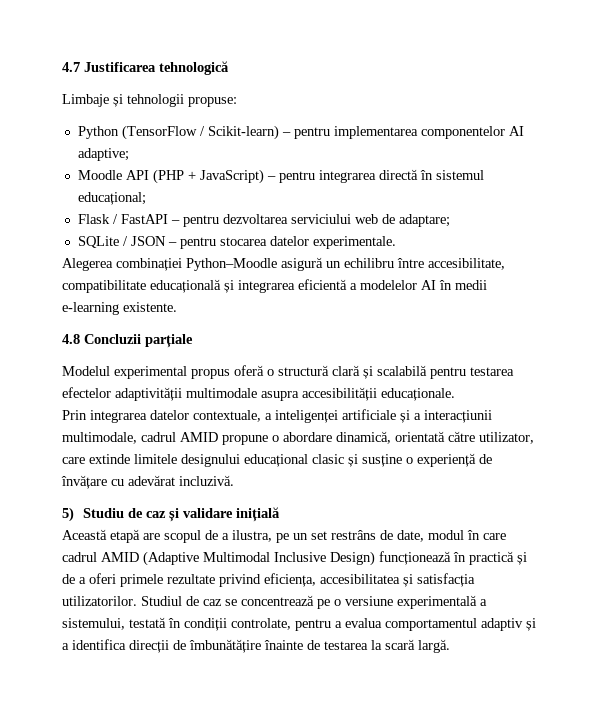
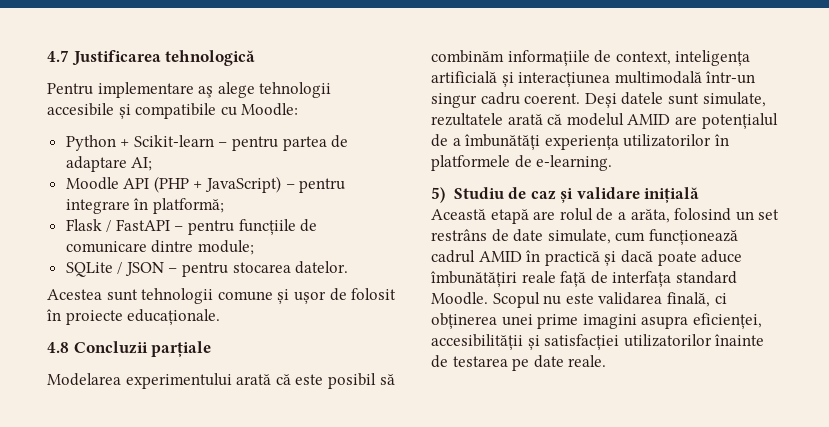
[62,94,237,107] [77,125,524,140] [77,148,129,161] Limbaje și tehnologii propuse: // Python (TensorFlow / Scikit-learn) – pentru implementarea componentelor AI adaptive; -> [47,82,332,98] [47,103,299,119] [65,135,349,151] [65,156,153,172] Pentru implementare aş alege tehnologii accesibile și compatibile cu Moodle: // Python + Scikit-learn – pentru partea de adaptare AI;
[318,169,484,183] [77,192,146,205] integrarea directă în sistemul educațional; -> [65,198,224,214] integrare în platformă;
[222,214,450,227] dezvoltarea serviciului web de adaptare; -> [238,219,318,235] [65,240,254,255] funcțiile de comunicare dintre module;
[269,236,396,249] [62,257,505,271] [62,279,487,293] [62,302,177,315] [62,334,193,348] [62,365,514,379] [62,387,455,401] [62,409,492,423] [62,431,534,445] [62,453,492,467] [61,475,234,489] datelor experimentale. // Alegerea combinației Python–Moodle asigură un echilibru între accesibilitate, compatibilitate educațională și integrarea eficientă a modelelor AI în medii e-learning existente. // 4.8 Concluzii parțiale // Modelul experimental propus oferă o structură clară și scalabilă pentru testarea efectelor adaptivității multimodale asupra accesibilității educaționale. // Prin integrarea datelor contextuale, a inteligenței artificiale și a interacțiunii multimodale, cadrul AMID propune o abordare dinamică, orientată către utilizator, care extinde limitele designului educațional clasic și susține o experiență de învățare cu adevărat incluzivă. -> [295,261,349,274] [47,288,397,304] [46,309,221,325] [47,341,212,357] [47,373,395,389] [431,50,751,66] [431,71,756,87] [431,92,766,108] [431,113,778,129] [431,134,729,150] [431,155,613,171] datelor. // Acestea sunt tehnologii comune și ușor de folosit în proiecte educaționale. // 4.8 Concluzii parțiale // Modelarea experimentului arată că este posibil să combinăm informațiile de context, inteligența artificială și interacțiunea multimodală într-un singur cadru coerent. Deși datele sunt simulate, rezultatele arată că modelul AMID are potențialul de a îmbunătăți experiența utilizatorilor în platformele de e-learning.
[164,530,289,543] scopul de a ilustra, pe -> [559,208,732,223] rolul de a arăta, folosind
[397,530,506,542] [62,551,527,566] [62,573,475,587] [62,595,487,609] [62,617,536,631] [62,639,450,653] date, modul în care cadrul AMID (Adaptive Multimodal Inclusive Design) funcționează în practică și de a oferi primele rezultate privind eficiența, accesibilitatea și satisfacția utilizatorilor. Studiul de caz se concentrează pe o versiune experimentală a sistemului, testată în condiții controlate, pentru a evalua comportamentul adaptiv și a identifica direcții de îmbunătățire înainte de testarea la scară largă. -> [513,229,738,245] [431,250,743,266] [430,271,737,287] [431,292,727,308] [431,313,762,329] [431,334,765,350] [431,355,607,371] date simulate, cum funcționează cadrul AMID în practică și dacă poate aduce îmbunătățiri reale față de interfața standard Moodle. Scopul nu este validarea finală, ci obținerea unei prime imagini asupra eficienței, accesibilității și satisfacției utilizatorilor înainte de testarea pe date reale.

